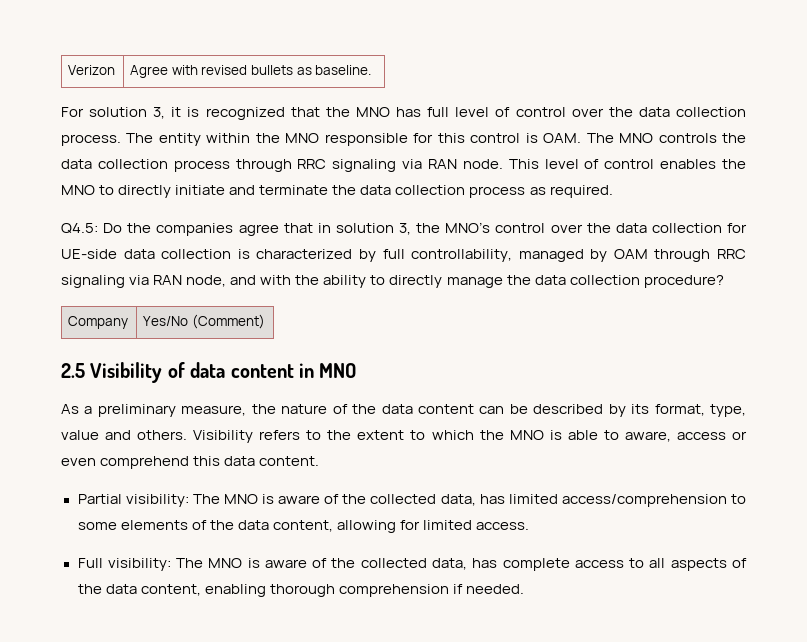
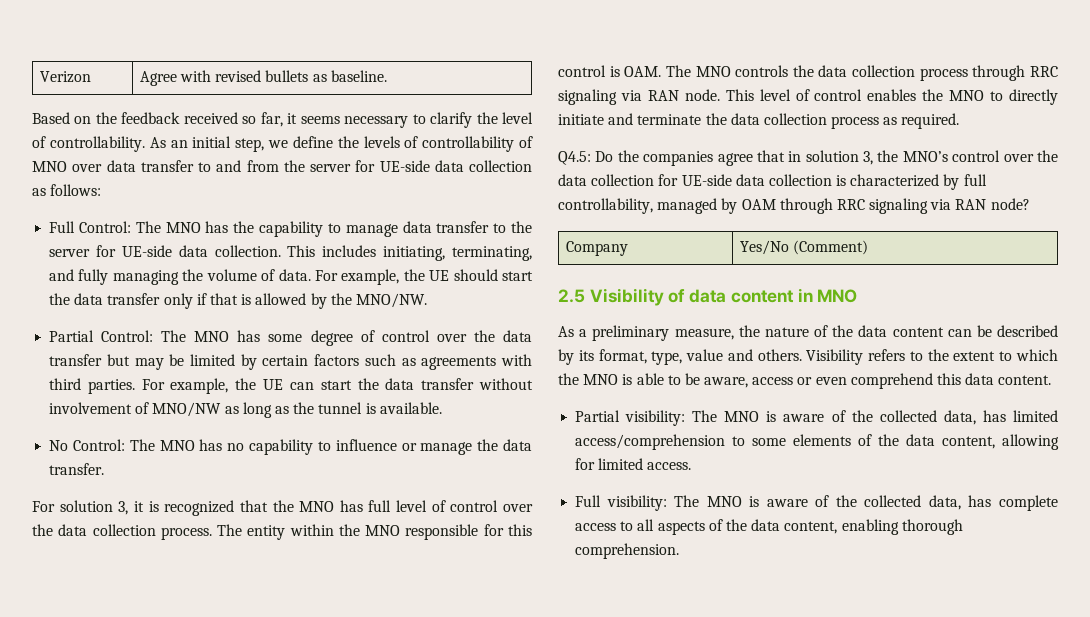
(372, 70) none -> [32,112,533,128] [32,136,533,152] [32,160,532,172] [32,184,102,196] [49,221,532,237] [49,245,532,261] [49,269,534,285] [49,293,427,309] [49,330,532,346] [49,354,533,370] [49,378,533,394] [49,402,442,418] [49,439,532,455] [49,463,105,475] // Based on the feedback received so far, it seems necessary to clarify the level of controllability. As an initial step, we define the levels of controllability of MNO over data transfer to and from the server for UE-side data collection as follows: // Full Control: The MNO has the capability to manage data transfer to the server for UE-side data collection. This includes initiating, terminating, and fully managing the volume of data. For example, the UE should start the data transfer only if that is allowed by the MNO/NW. // Partial Control: The MNO has some degree of control over the data transfer but may be limited by certain factors such as agreements with third parties. For example, the UE can start the data transfer without involvement of MNO/NW as long as the tunnel is available. // No Control: The MNO has no capability to influence or manage the data transfer.
[186,275,724,288] node, and with the ability to directly manage the data collection procedure? -> [990,198,1030,210] node?
(619, 435) none -> [684,373,700,385] be
[338,584,524,597] comprehension if needed. -> [575,543,680,559] comprehension.

